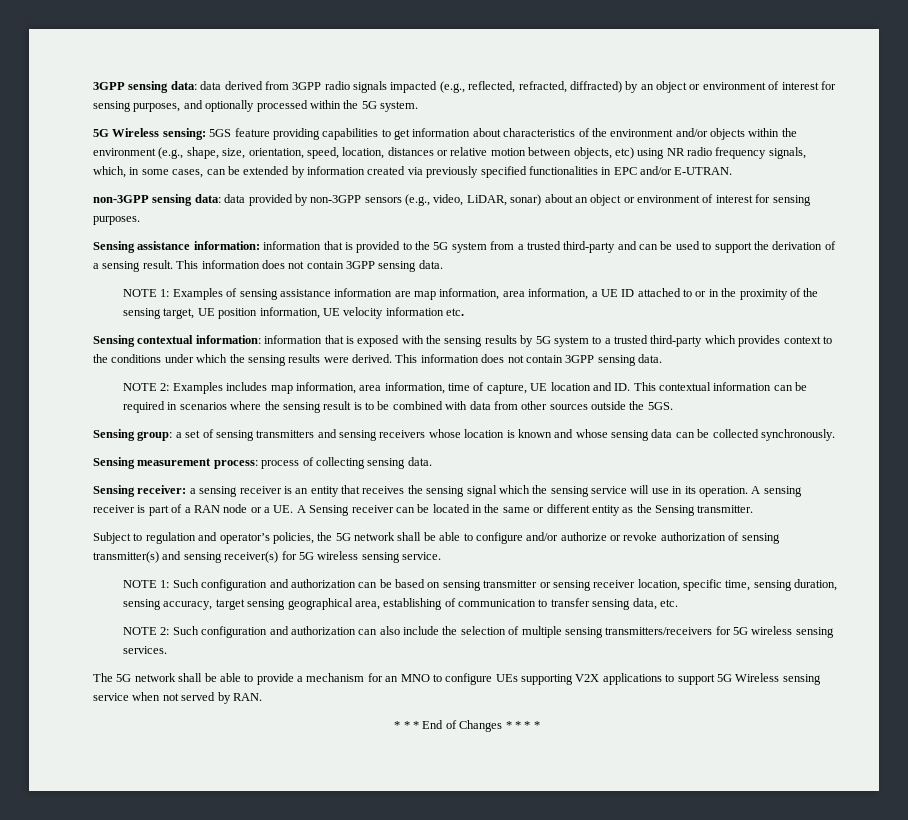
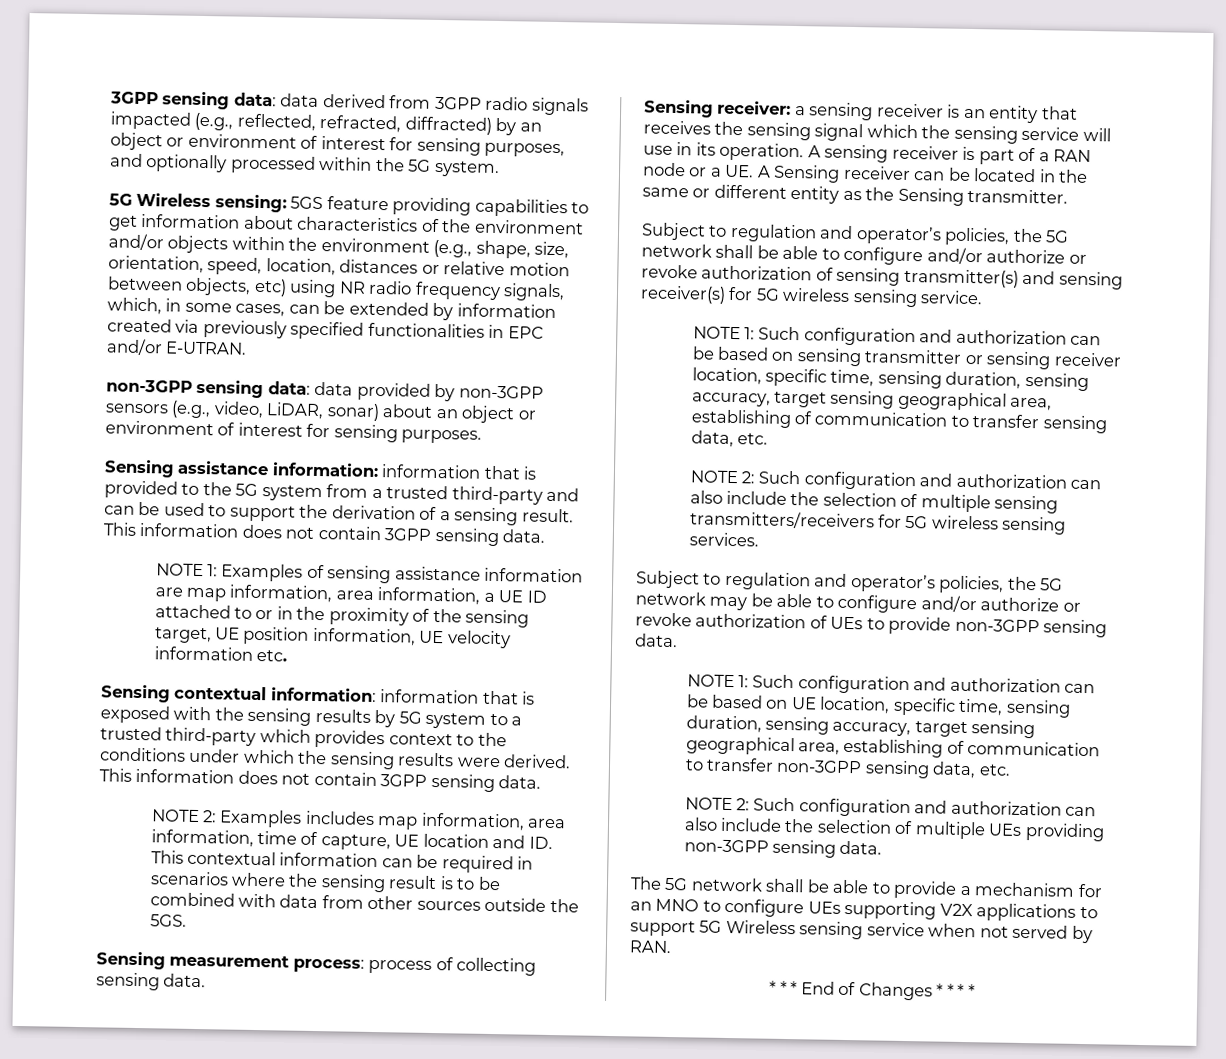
[93,429,835,441] // Sensing group: a set of sensing transmitters and sensing receivers whose location is known and whose sensing data can be collected synchronously. -> (187, 920) none
(168, 650) none -> [636,570,1064,594] [635,591,1081,614] [635,612,1108,638] [635,633,678,648] [686,674,1096,695] [686,694,1071,718] [685,715,1036,739] [685,736,1101,758] [684,757,1011,779] [684,797,1097,818] [683,817,1105,842] [683,839,883,858] // Subject to regulation and operator’s policies, the 5G network may be able to configure and/or authorize or revoke authorization of UEs to provide non-3GPP sensing data. // NOTE 1: Such configuration and authorization can be based on UE location, specific time, sensing duration, sensing accuracy, target sensing geographical area, establishing of communication to transfer non-3GPP sensing data, etc. // NOTE 2: Such configuration and authorization can also include the selection of multiple UEs providing non-3GPP sensing data.

